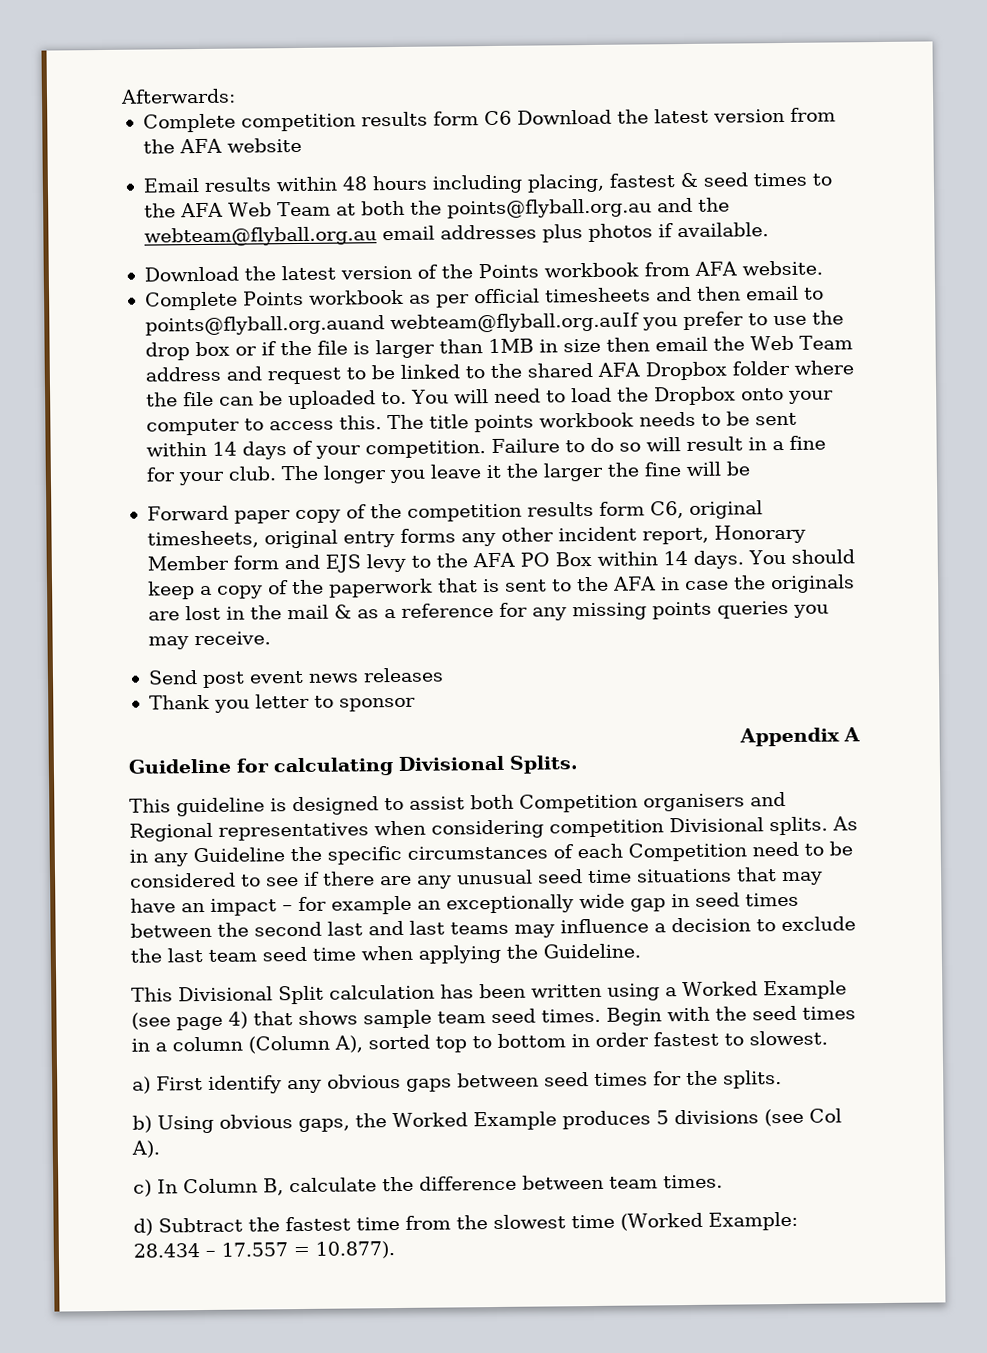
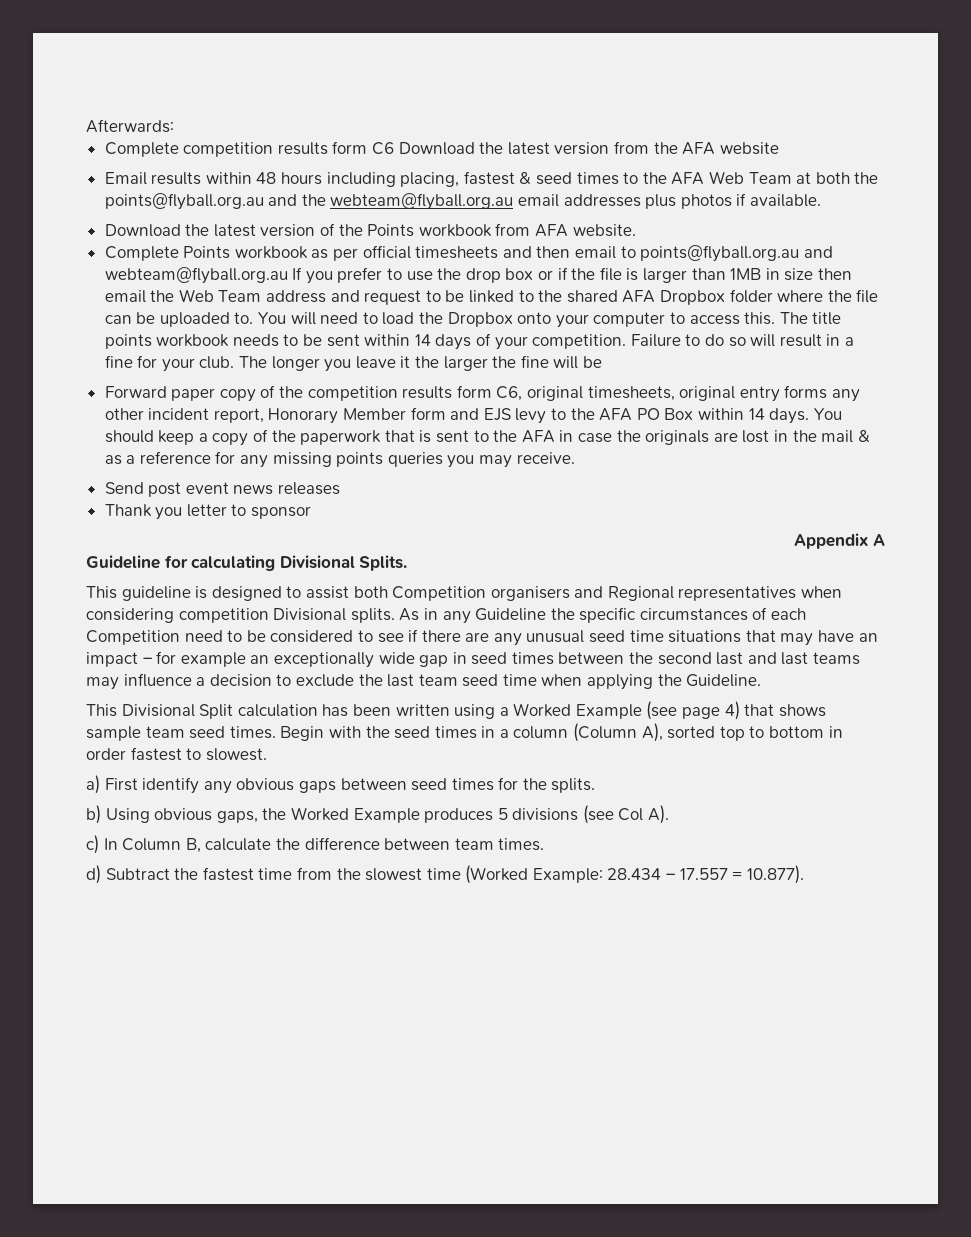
[144,312,640,336] points@flyball.org.auand webteam@flyball.org.auIf -> [640,245,833,262] [104,267,303,284] points@flyball.org.au and webteam@flyball.org.au If

